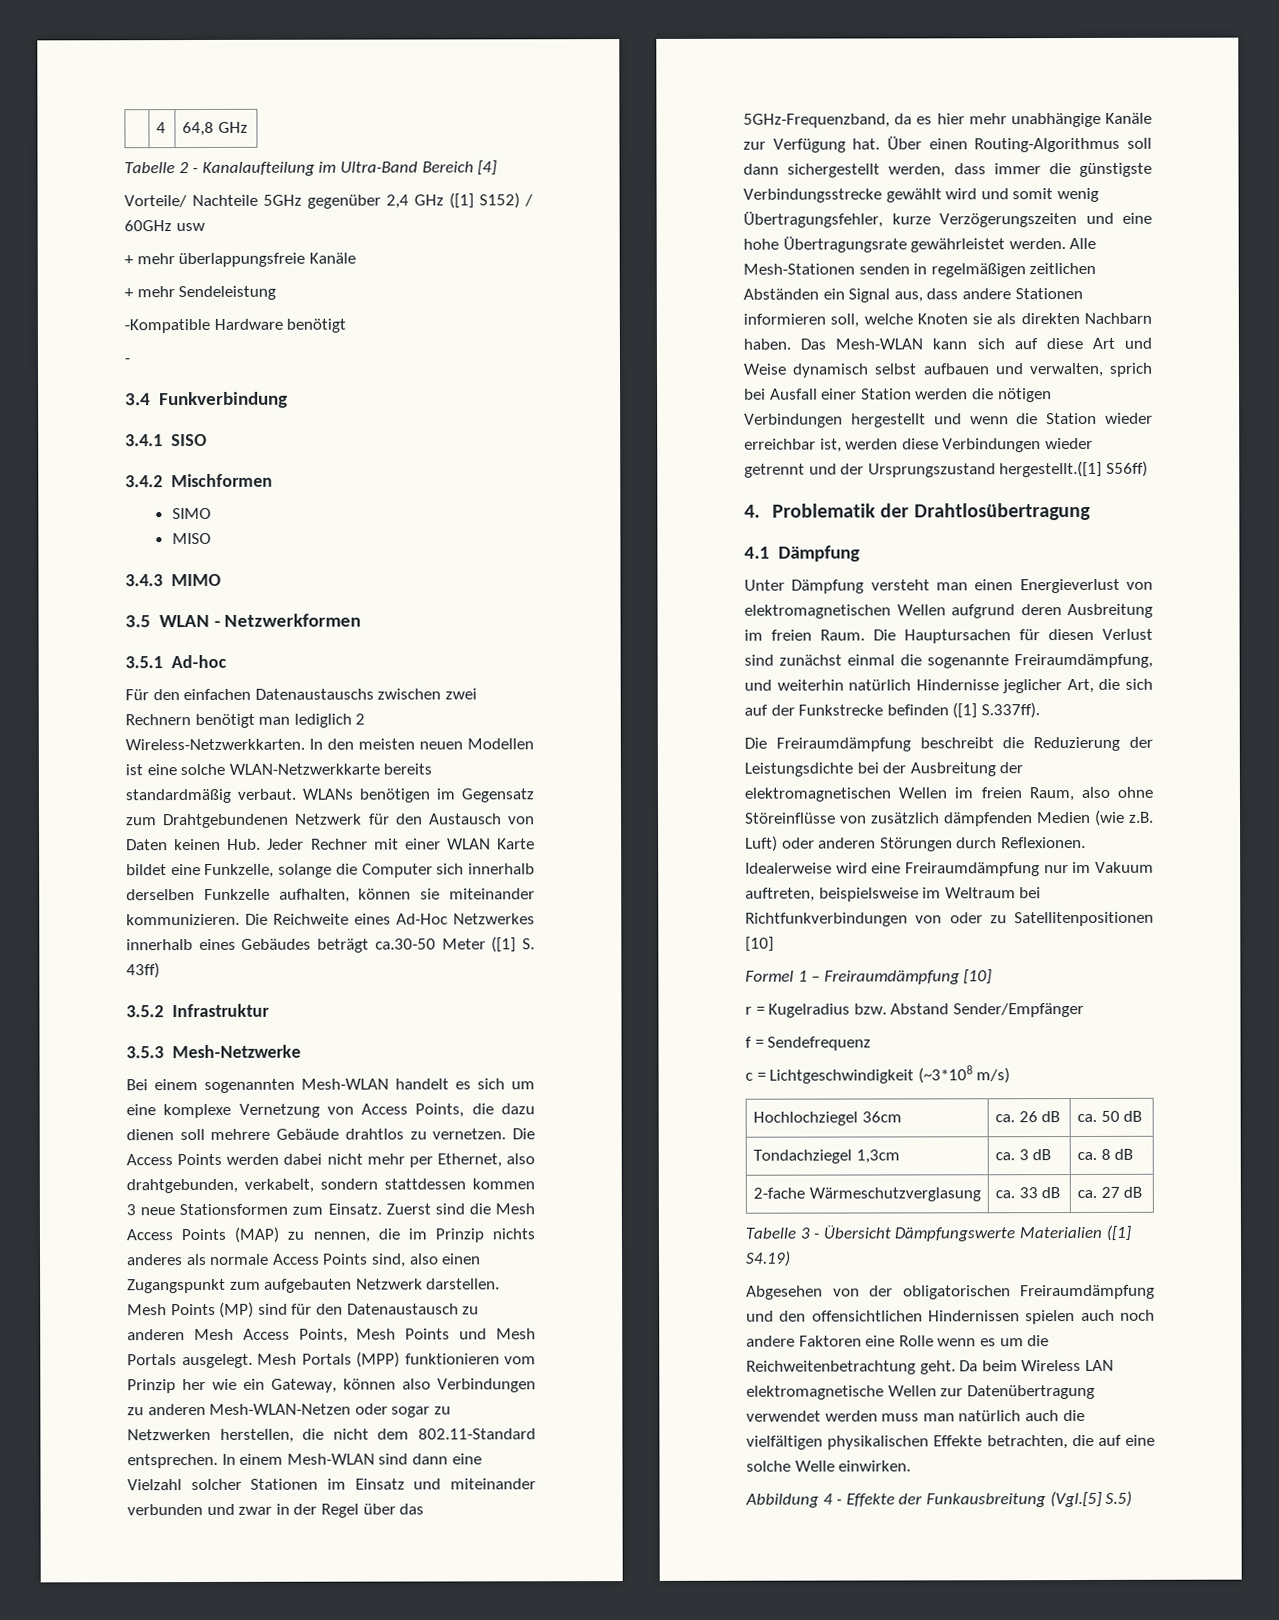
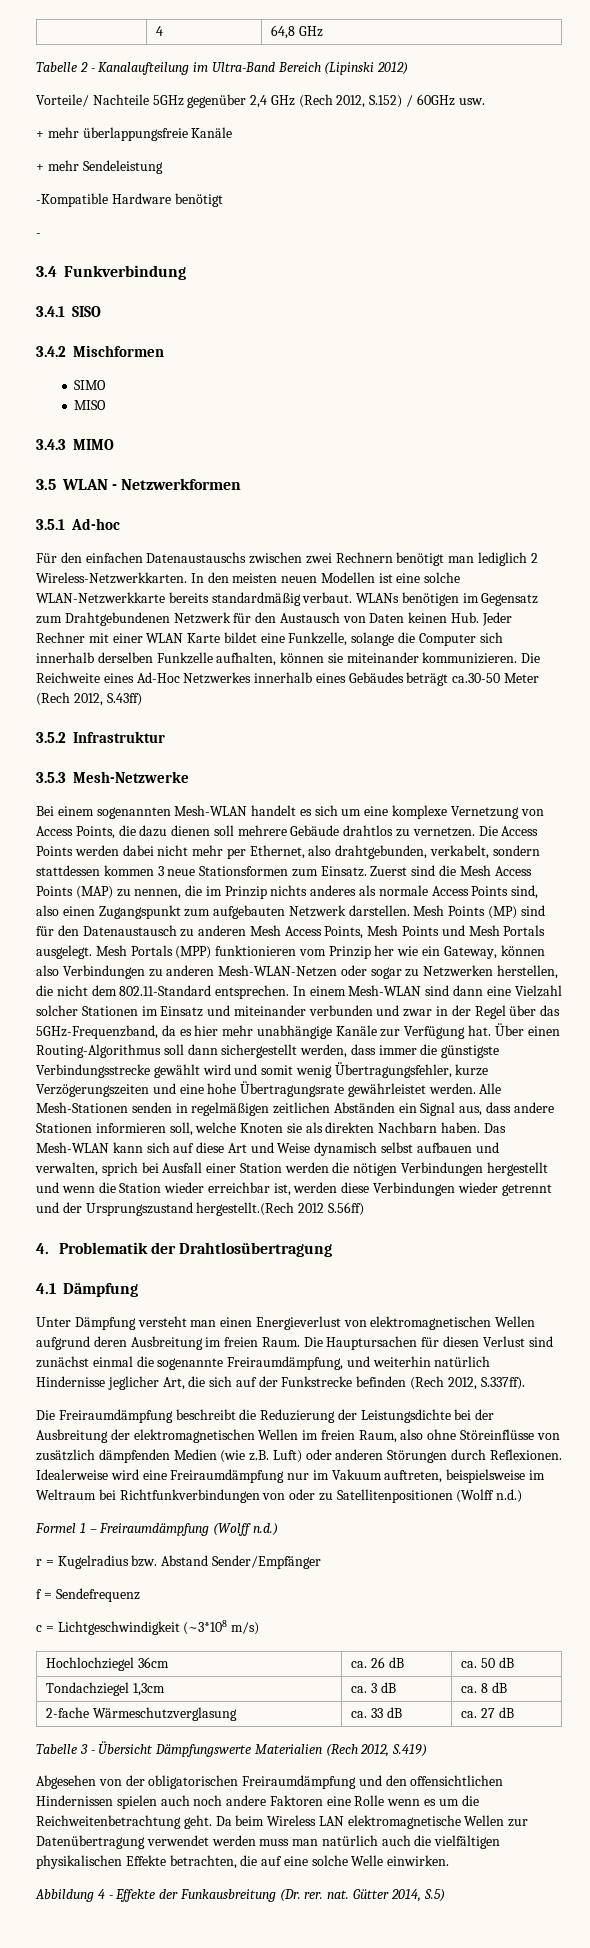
[477,160,498,176] [4] -> [324,62,409,75] (Lipinski 2012)
[449,192,520,209] ([1] S152) -> [298,94,403,108] (Rech 2012, S.152)
[175,222,205,232] usw -> [458,98,485,105] usw.
[491,936,535,953] [126,962,160,979] ([1] S. 43ff) -> [36,692,142,706] (Rech 2012, S.43ff)
[999,460,1148,478] hergestellt.([1] S56ff) -> [196,1202,364,1216] hergestellt.(Rech 2012 S.56ff)
[952,702,978,719] ([1] -> [410,1376,477,1390] (Rech 2012,
[745,936,774,952] [10] -> [456,1489,523,1503] (Wolff n.d.)
[963,969,993,985] [10] -> [213,1523,278,1536] (Wolff n.d.)
[1105,1224,1131,1241] [746,1250,791,1267] ([1] S4.19) -> [325,1744,428,1757] (Rech 2012, S.419)
[1049,1490,1102,1508] (Vgl.[5] -> [279,1889,421,1902] (Dr. rer. nat. Gütter 2014,

